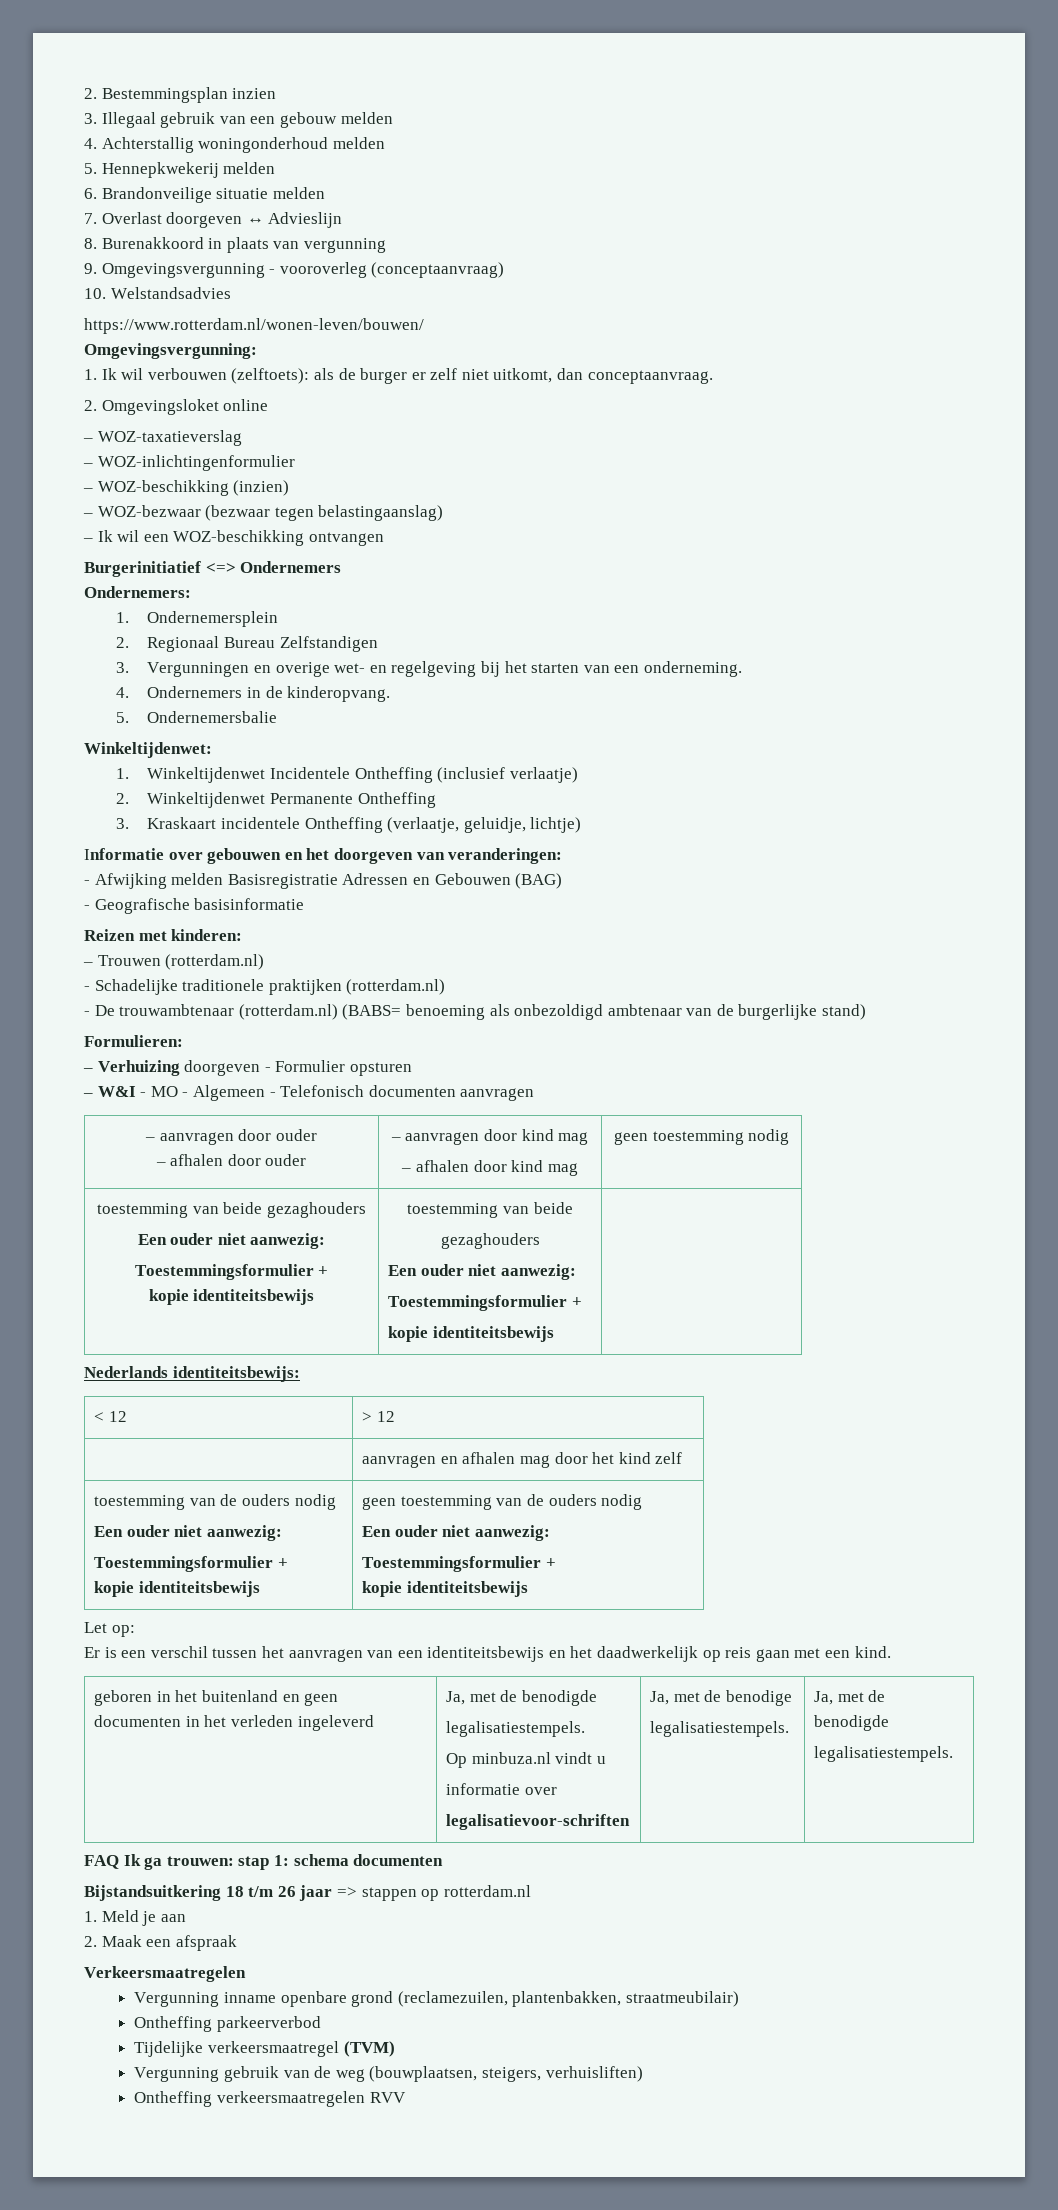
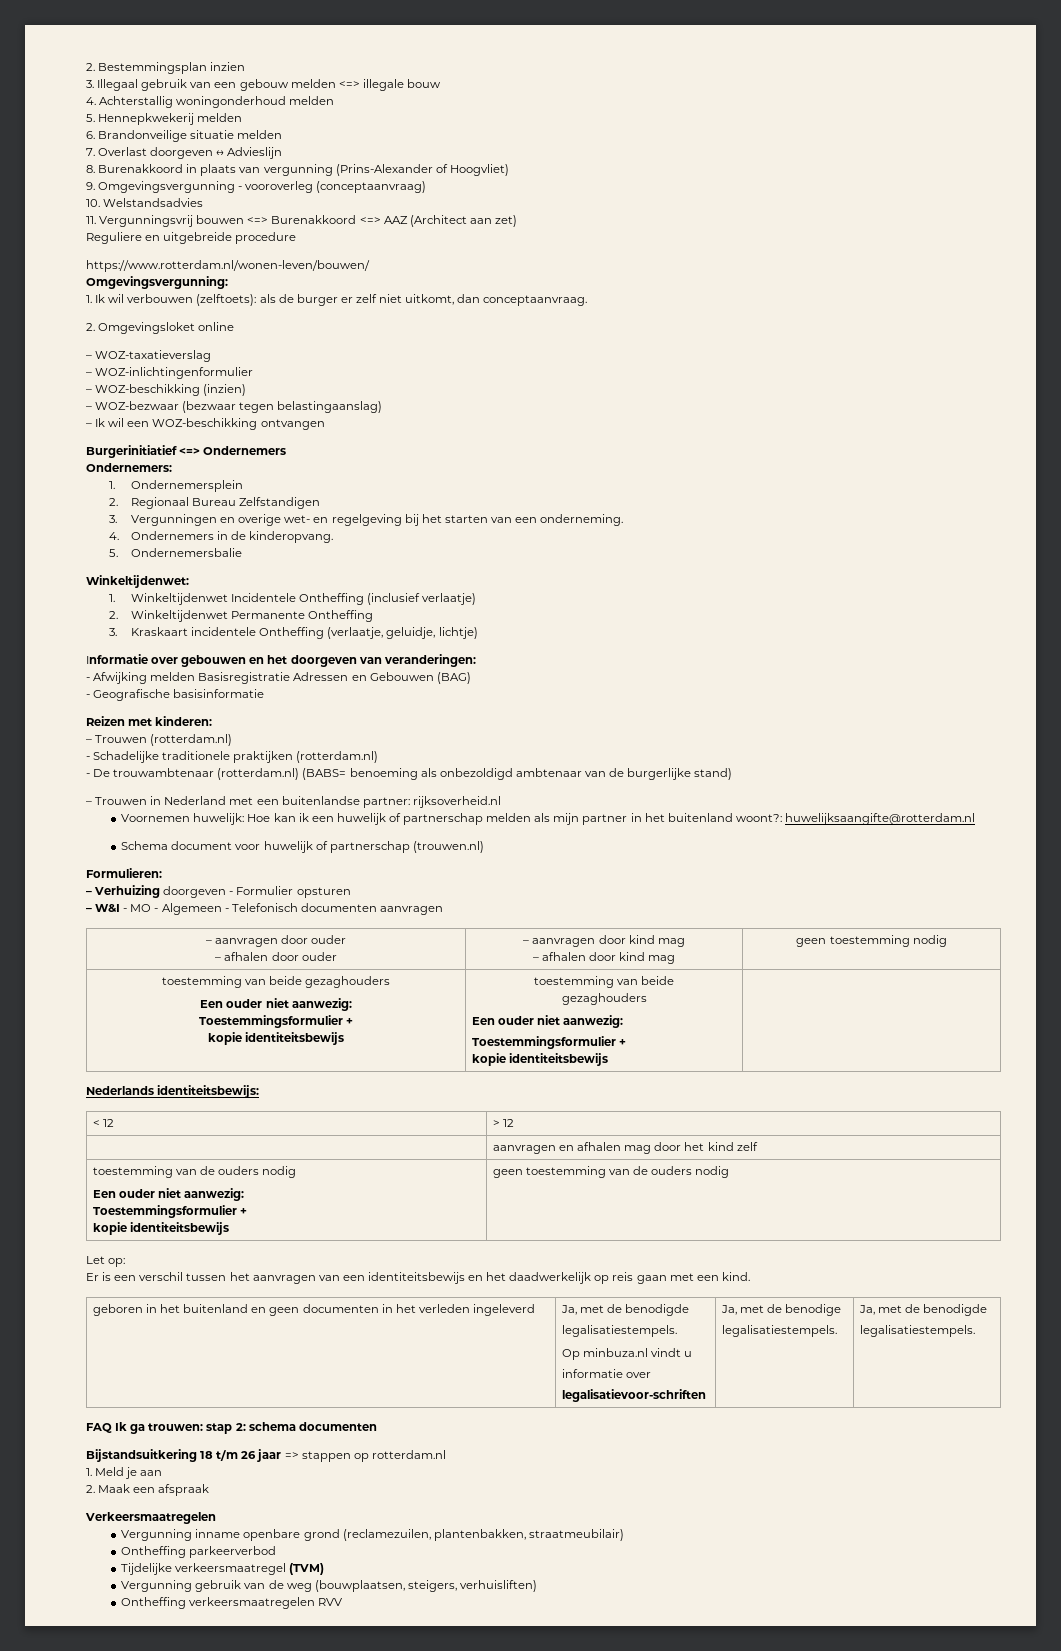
(393, 118) none -> [338,79,441,91] <=> illegale bouw
(386, 245) none -> [335,164,509,176] (Prins-Alexander of Hoogvliet)
(231, 293) none -> [86,215,517,227] [86,232,297,244] // 11. Vergunningsvrij bouwen <=> Burenakkoord <=> AAZ (Architect aan zet) // Reguliere en uitgebreide procedure
(867, 1012) none -> [86,796,501,808] [121,813,975,825] [121,841,484,853] // – Trouwen in Nederland met een buitenlandse partner: rijksoverheid.nl // Voornemen huwelijk: Hoe kan ik een huwelijk of partnerschap melden als mijn partner in het buitenland woont?: huwelijksaangifte@rotterdam.nl // Schema document voor huwelijk of partnerschap (trouwen.nl)
[362,1525,551,1541] [362,1556,556,1572] [362,1581,528,1597] // Een ouder niet aanwezig: // Toestemmingsformulier + // kopie identiteitsbewijs -> (730, 1172) none
[273,1855,289,1866] 1: -> [235,1423,246,1431] 2:

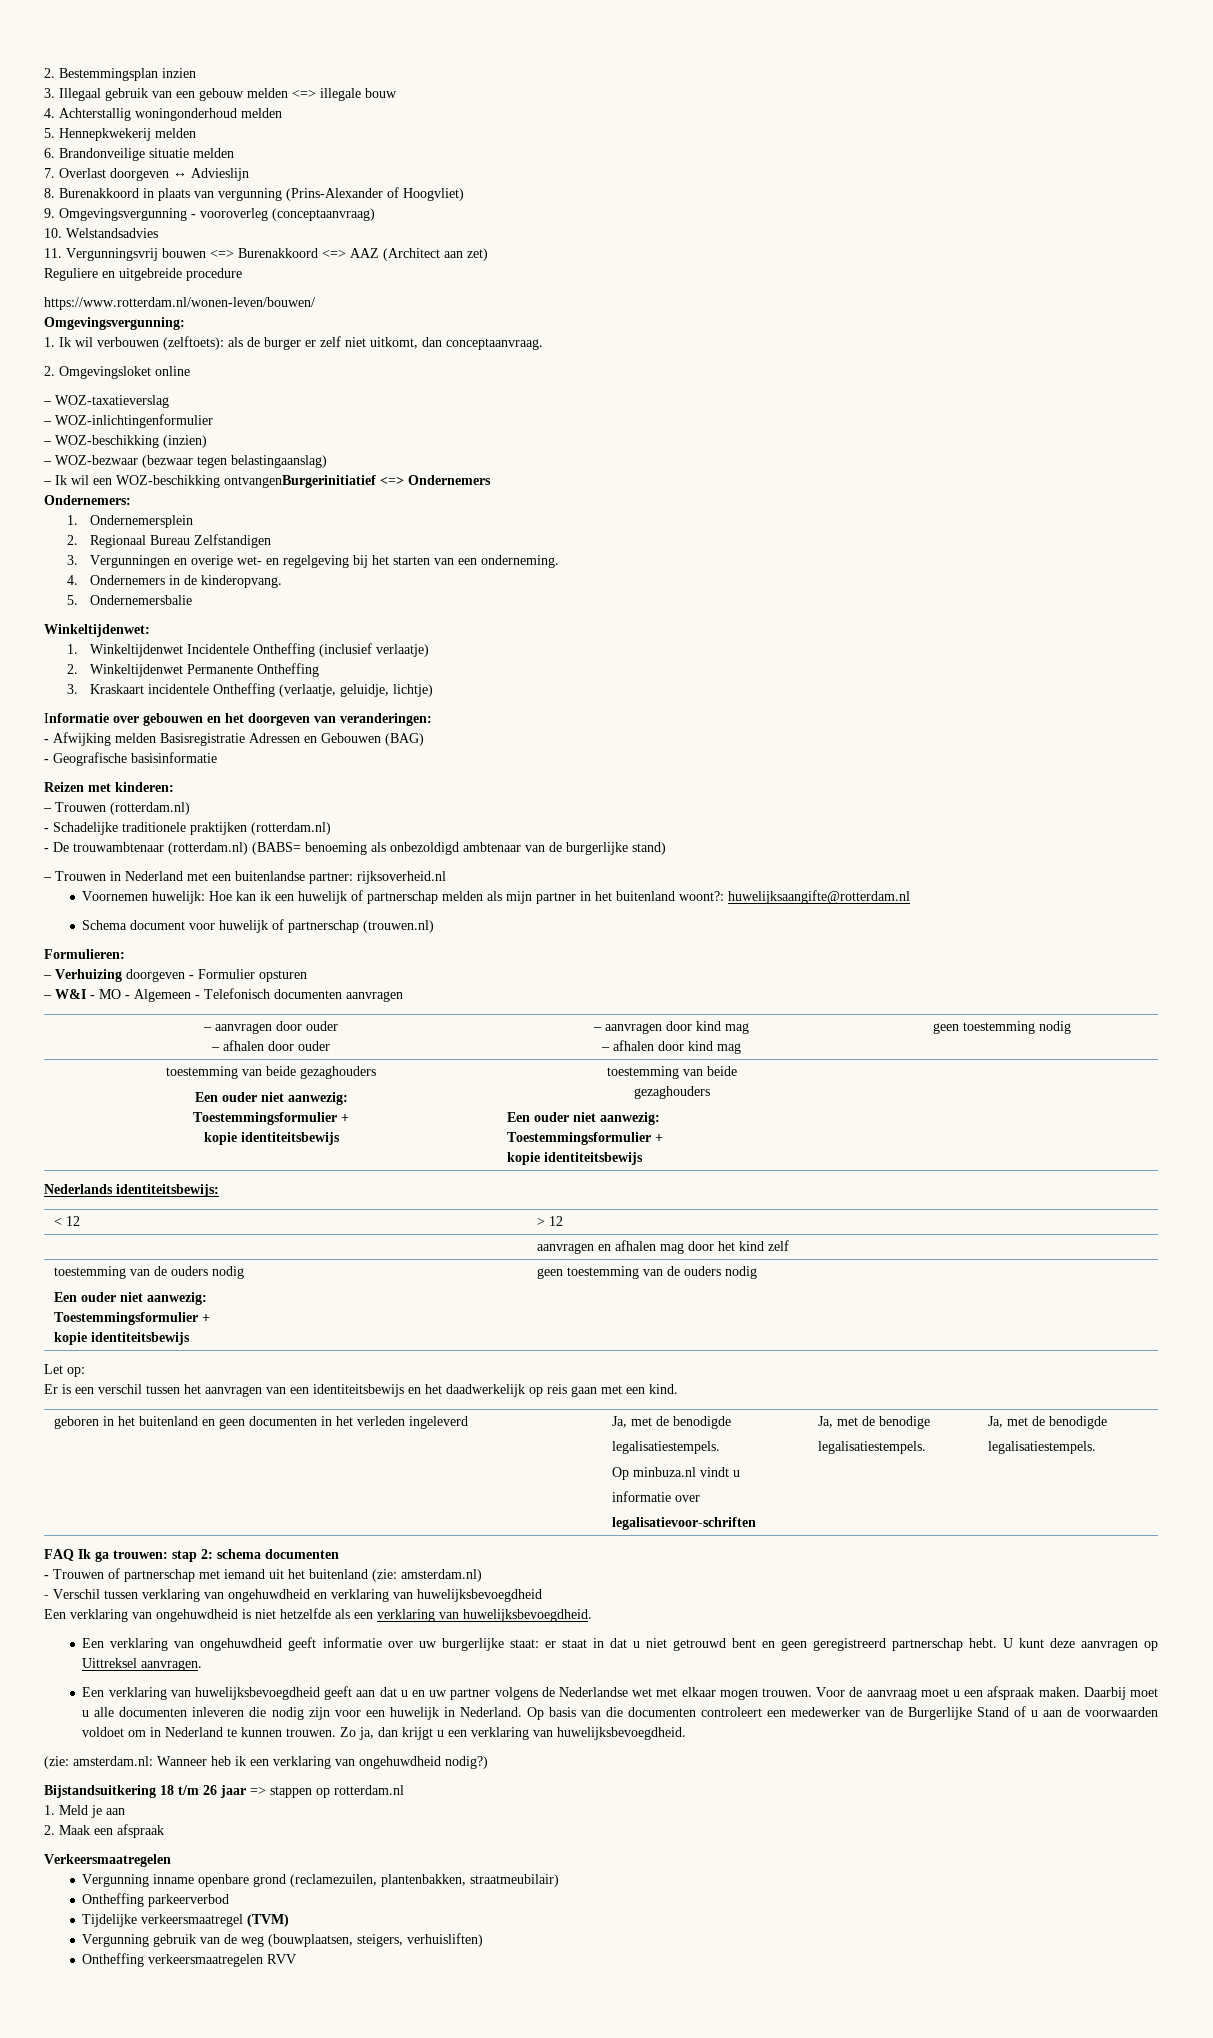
[260,419,325,430] [86,445,177,458] ontvangen // Burgerinitiatief -> [224,475,376,488] ontvangenBurgerinitiatief
(377, 1426) none -> [44,1568,482,1582] [44,1589,542,1602] [44,1608,592,1622] [82,1637,1159,1651] [82,1658,203,1671] [82,1686,1158,1700] [82,1706,1159,1720] [82,1727,687,1740] [44,1756,488,1769] // - Trouwen of partnerschap met iemand uit het buitenland (zie: amsterdam.nl) // - Verschil tussen verklaring van ongehuwdheid en verklaring van huwelijksbevoegdheid // Een verklaring van ongehuwdheid is niet hetzelfde als een verklaring van huwelijksbevoegdheid. // Een verklaring van ongehuwdheid geeft informatie over uw burgerlijke staat: er staat in dat u niet getrouwd bent en geen geregistreerd partnerschap hebt. U kunt deze aanvragen op Uittreksel aanvragen. // Een verklaring van huwelijksbevoegdheid geeft aan dat u en uw partner volgens de Nederlandse wet met elkaar mogen trouwen. Voor de aanvraag moet u een afspraak maken. Daarbij moet u alle documenten inleveren die nodig zijn voor een huwelijk in Nederland. Op basis van die documenten controleert een medewerker van de Burgerlijke Stand of u aan de voorwaarden voldoet om in Nederland te kunnen trouwen. Zo ja, dan krijgt u een verklaring van huwelijksbevoegdheid. // (zie: amsterdam.nl: Wanneer heb ik een verklaring van ongehuwdheid nodig?)

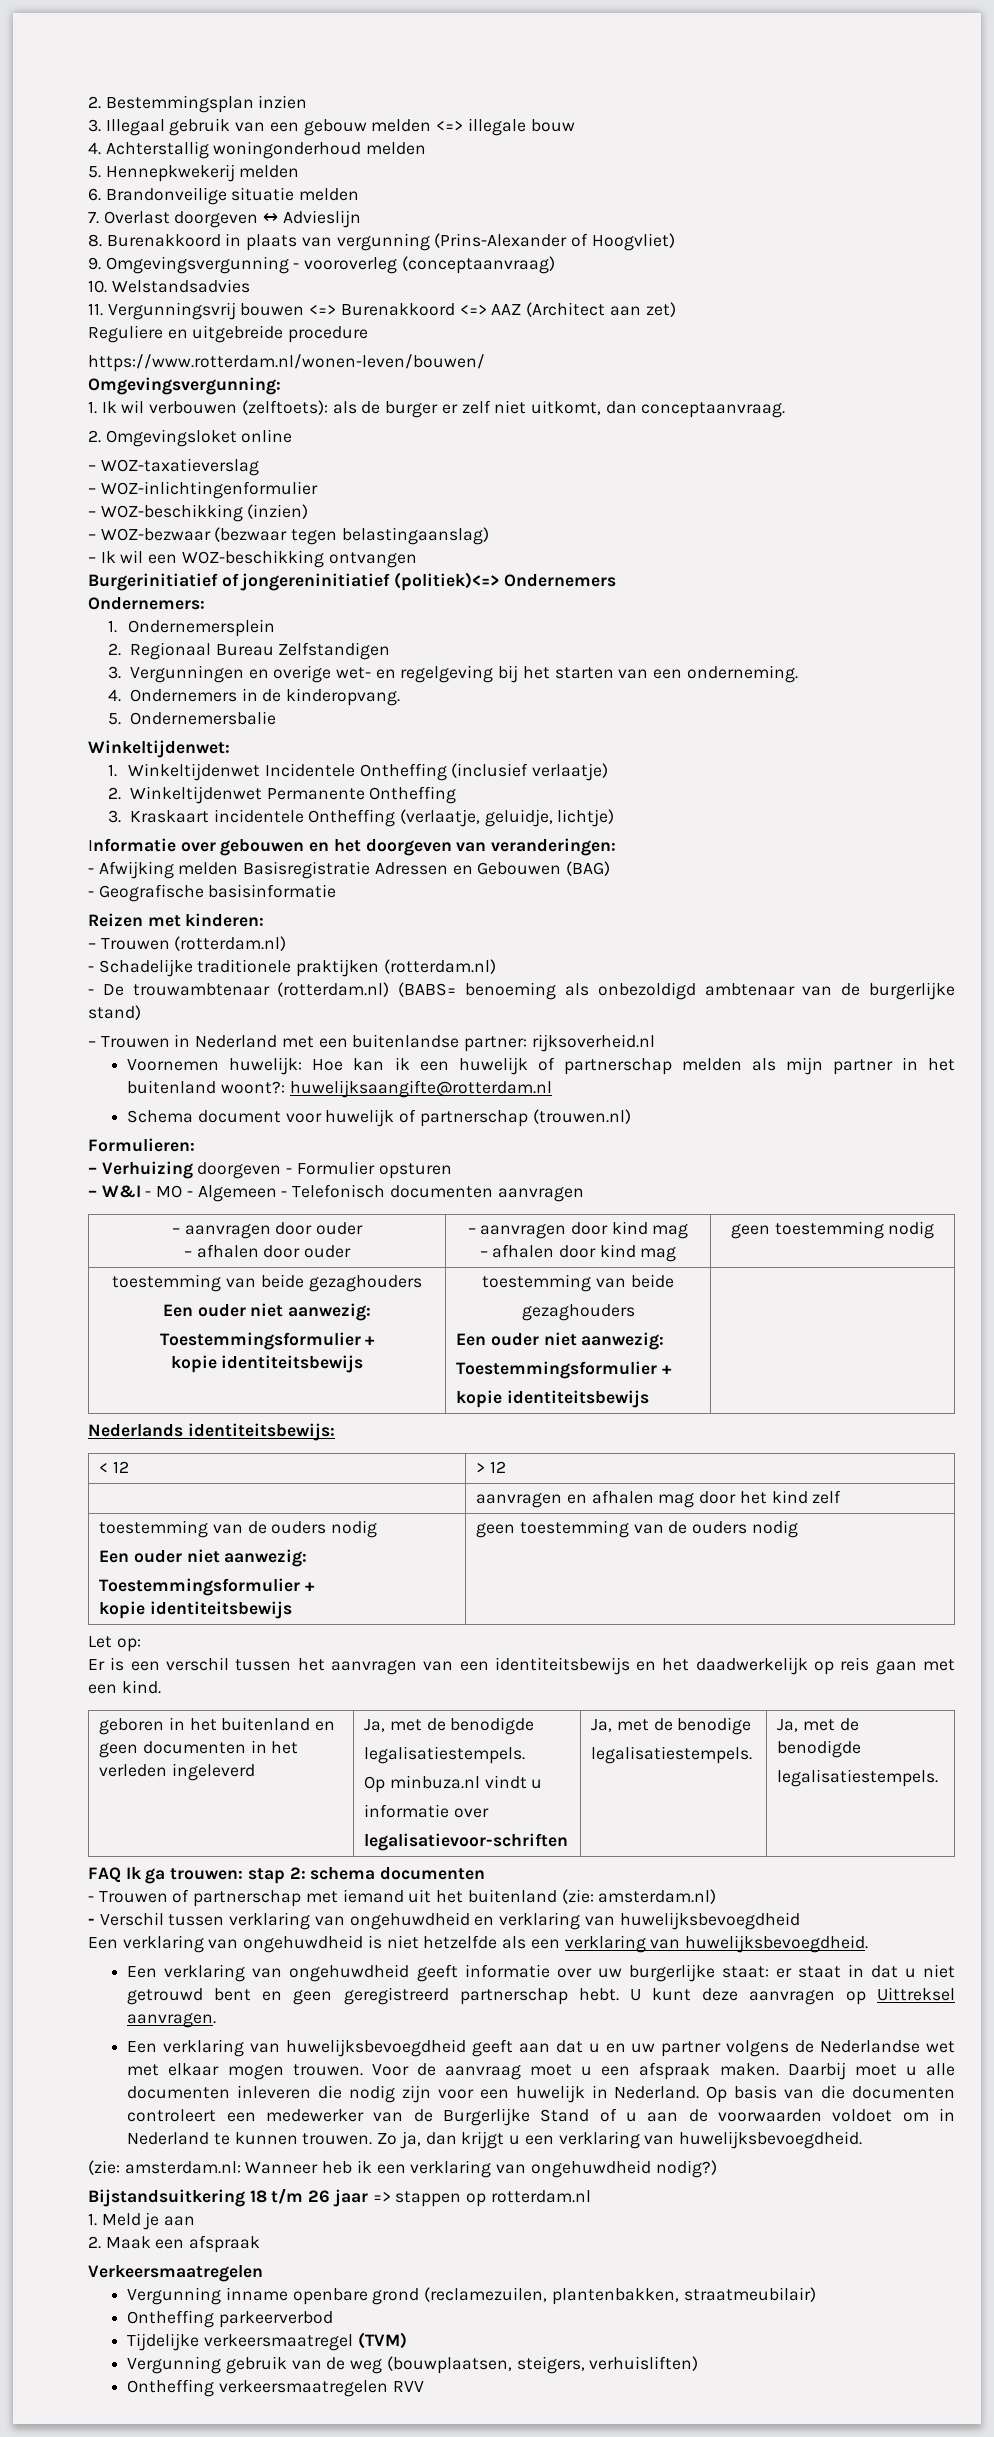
[224,475,404,488] ontvangenBurgerinitiatief <=> -> [328,552,417,568] [88,572,500,591] ontvangen // Burgerinitiatief of jongereninitiatief (politiek)<=>

